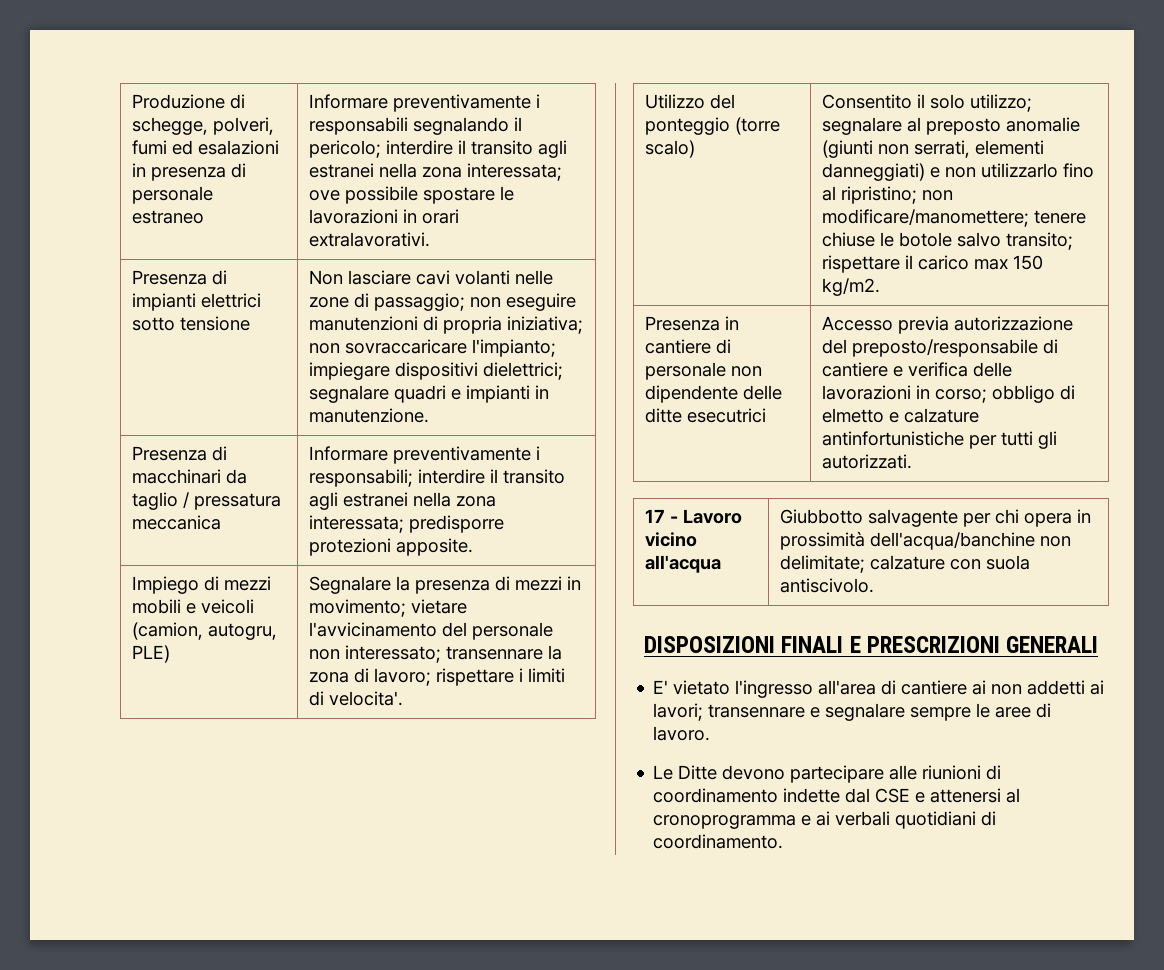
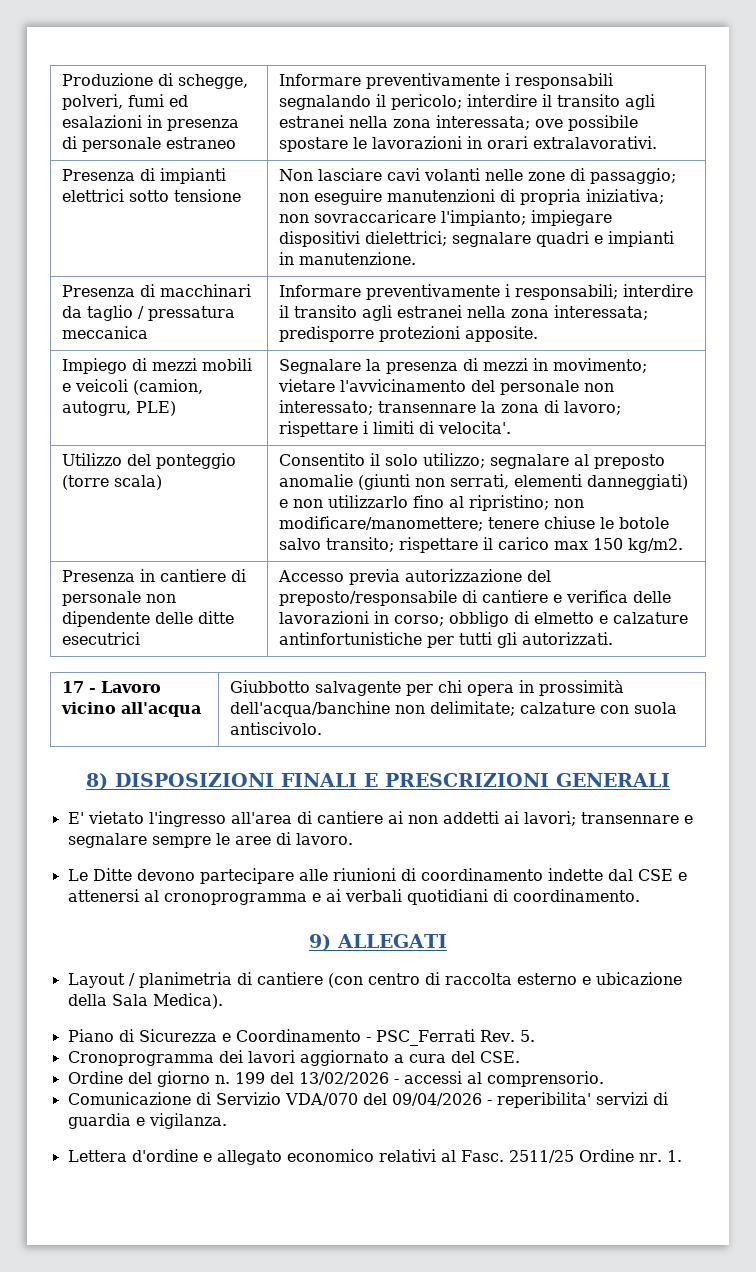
[644,140,695,158] scalo) -> [114,475,163,490] scala)
(874, 585) none -> [86,773,108,790] 8)
(784, 841) none -> [309,934,448,951] [67,972,682,988] [67,993,223,1009] [67,1029,535,1046] [67,1050,520,1066] [67,1071,604,1087] [67,1092,668,1108] [67,1113,227,1129] [67,1149,682,1165] // 9) ALLEGATI // Layout / planimetria di cantiere (con centro di raccolta esterno e ubicazione della Sala Medica). // Piano di Sicurezza e Coordinamento - PSC_Ferrati Rev. 5. // Cronoprogramma dei lavori aggiornato a cura del CSE. // Ordine del giorno n. 199 del 13/02/2026 - accessi al comprensorio. // Comunicazione di Servizio VDA/070 del 09/04/2026 - reperibilita' servizi di guardia e vigilanza. // Lettera d'ordine e allegato economico relativi al Fasc. 2511/25 Ordine nr. 1.

